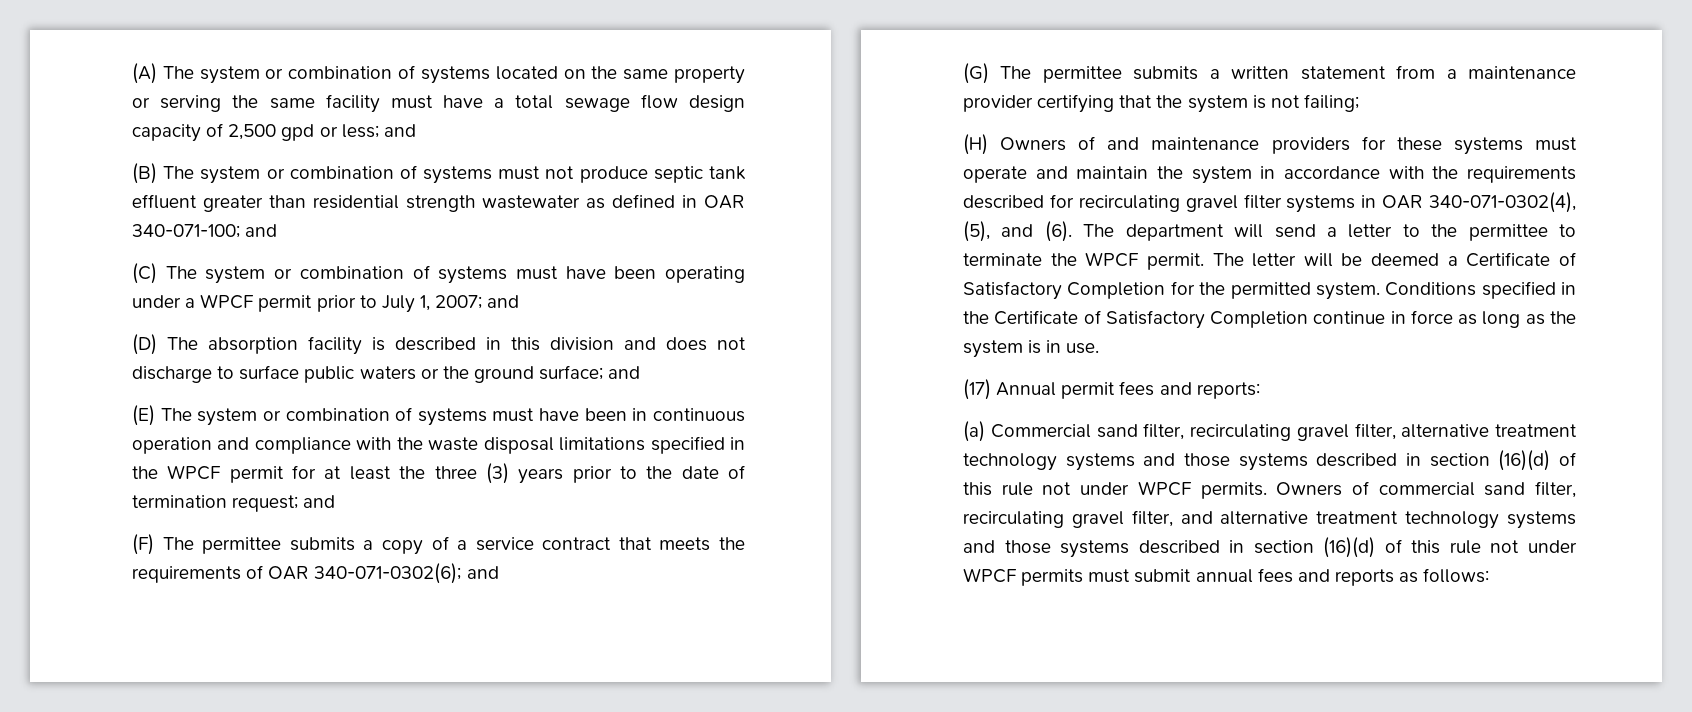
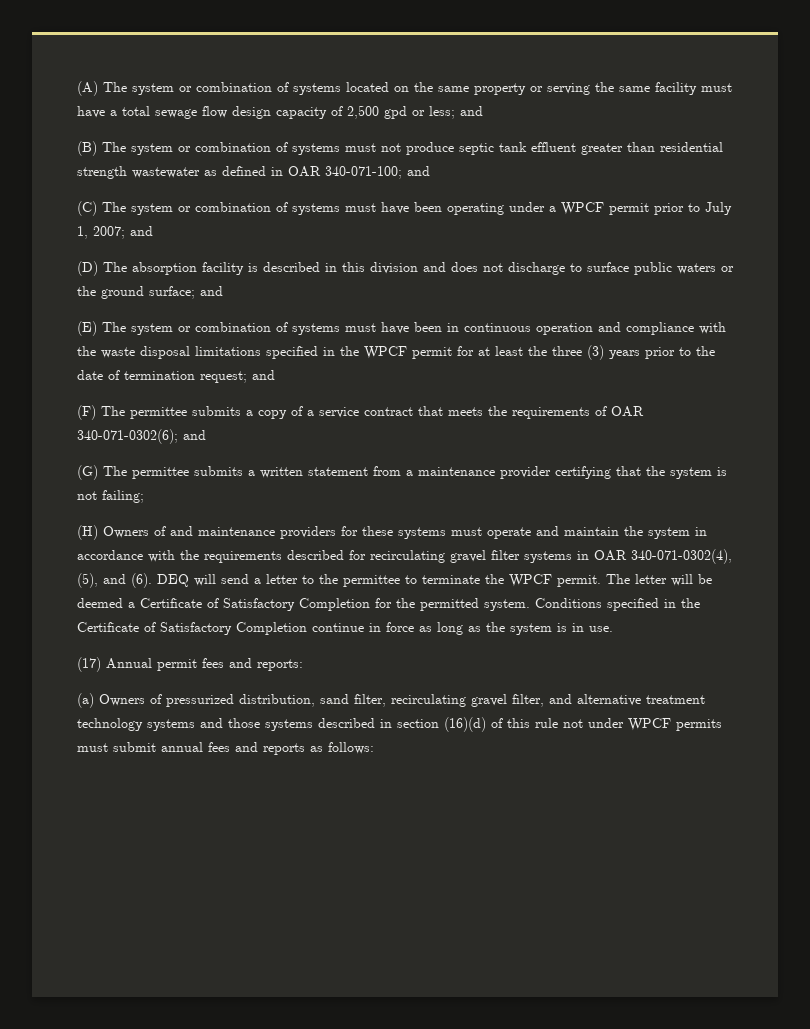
[1083,224,1224,241] The department -> [157,574,189,587] DEQ
[990,423,1577,441] [963,450,1576,471] [963,481,1475,499] Commercial sand filter, recirculating gravel filter, alternative treatment technology systems and those systems described in section (16)(d) of this rule not under WPCF permits. Owners of commercial -> [99,694,315,707] Owners of pressurized distribution,

